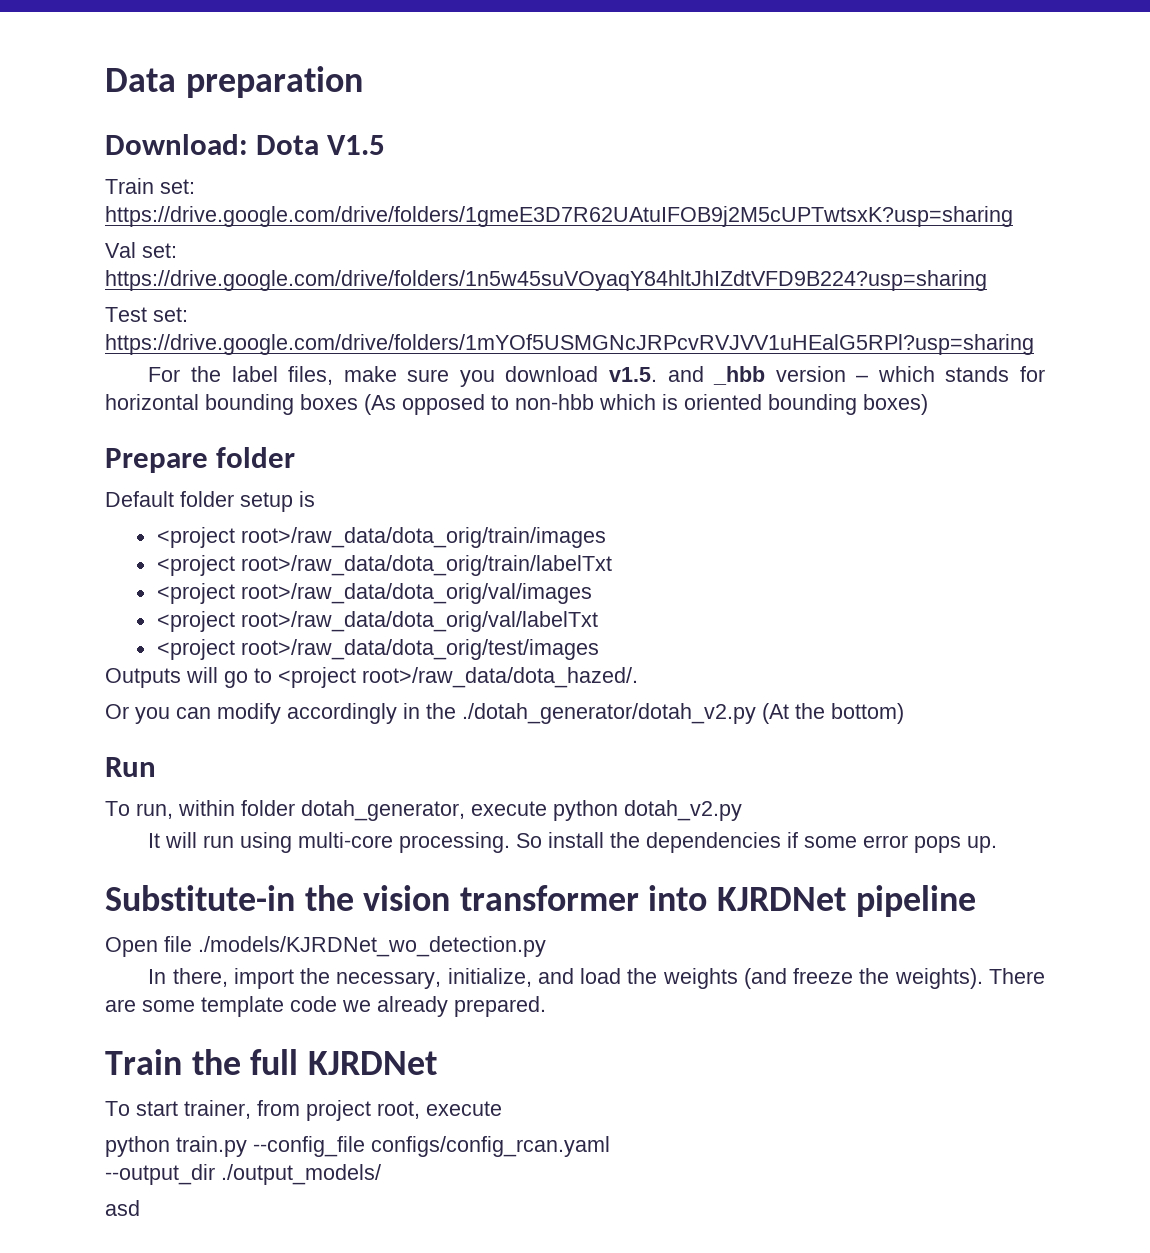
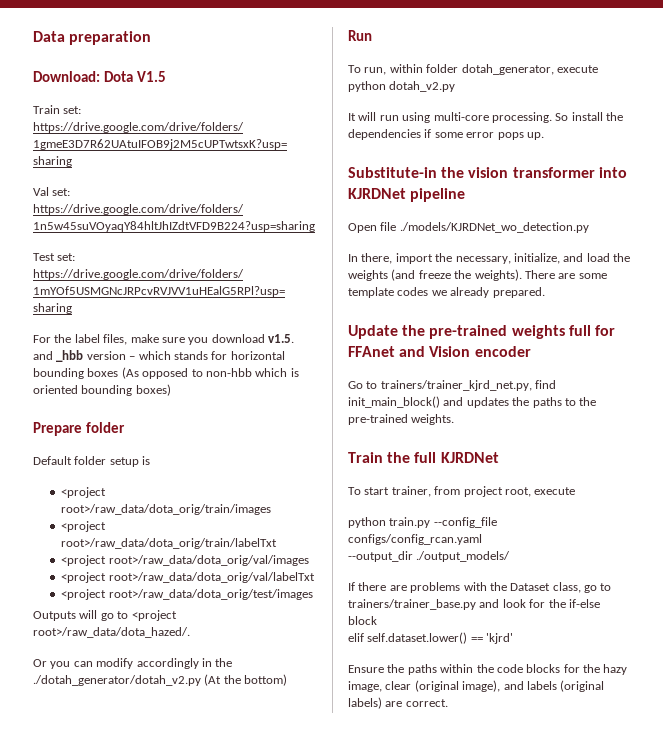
[290,996,337,1012] code -> [397,287,429,296] codes
(546, 1006) none -> [348,325,615,339] [348,346,531,357] [348,380,557,391] [348,396,597,408] [348,414,455,425] // Update the pre-trained weights full for FFAnet and Vision encoder // Go to trainers/trainer_kjrd_net.py, find init_main_block() and updates the paths to the pre-trained weights.
[105,1200,140,1216] asd -> [348,582,612,593] [348,599,600,610] [348,616,377,625] [348,632,514,644] [348,664,628,675] [348,680,605,692] [348,697,448,709] If there are problems with the Dataset class, go to trainers/trainer_base.py and look for the if-else block // elif self.dataset.lower() == 'kjrd' // Ensure the paths within the code blocks for the hazy image, clear (original image), and labels (original labels) are correct.

